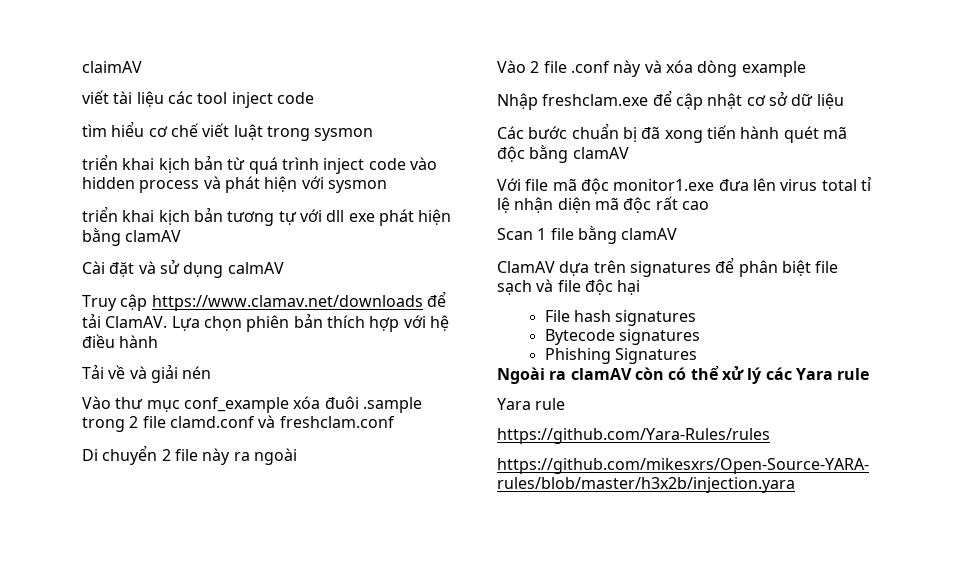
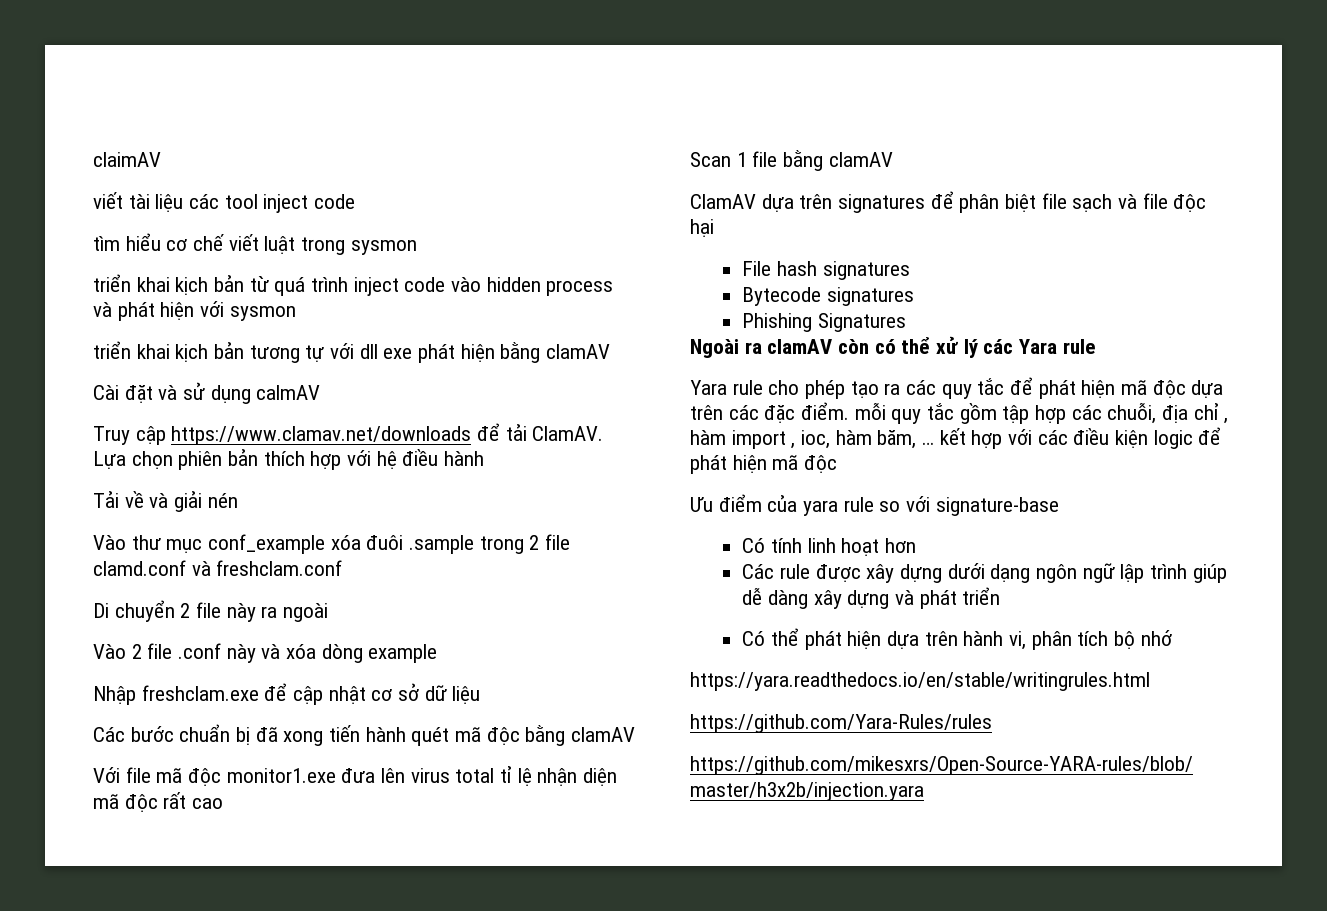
(566, 404) none -> [768,377,1224,399] [690,402,1229,424] [690,427,1222,449] [690,455,838,474] [690,494,1059,516] [742,538,917,556] [742,563,1227,583] [742,587,1001,609] [742,628,1172,650] [690,672,1150,691] cho phép tạo ra các quy tắc để phát hiện mã độc dựa trên các đặc điểm. mỗi quy tắc gồm tập hợp các chuỗi, địa chỉ , hàm import , ioc, hàm băm, … kết hợp với các điều kiện logic để phát hiện mã độc // Ưu điểm của yara rule so với signature-base // Có tính linh hoạt hơn // Các rule được xây dựng dưới dạng ngôn ngữ lập trình giúp dễ dàng xây dựng và phát triển // Có thể phát hiện dựa trên hành vi, phân tích bộ nhớ // https://yara.readthedocs.io/en/stable/writingrules.html

